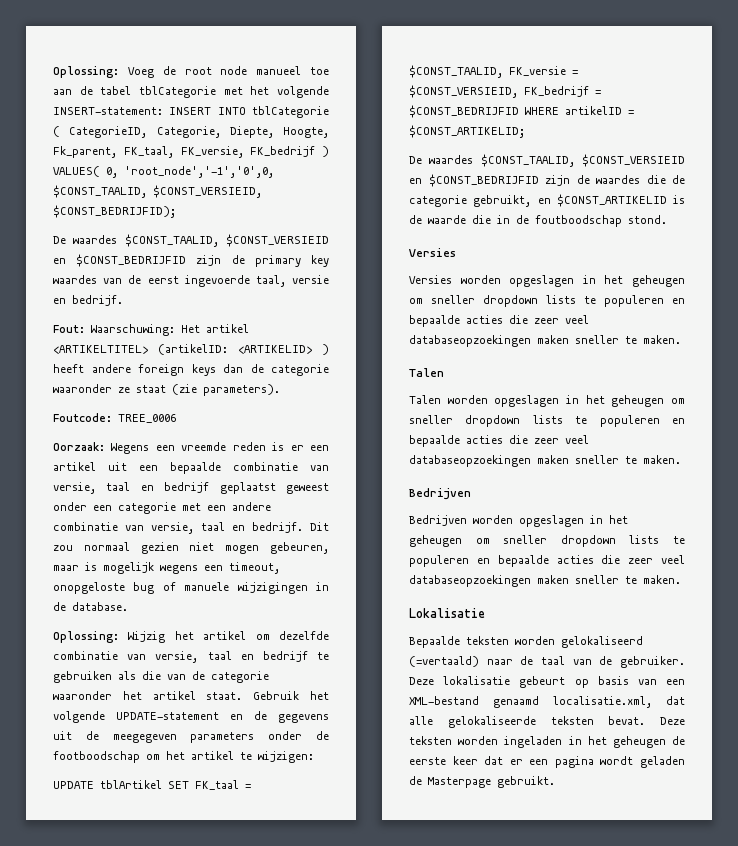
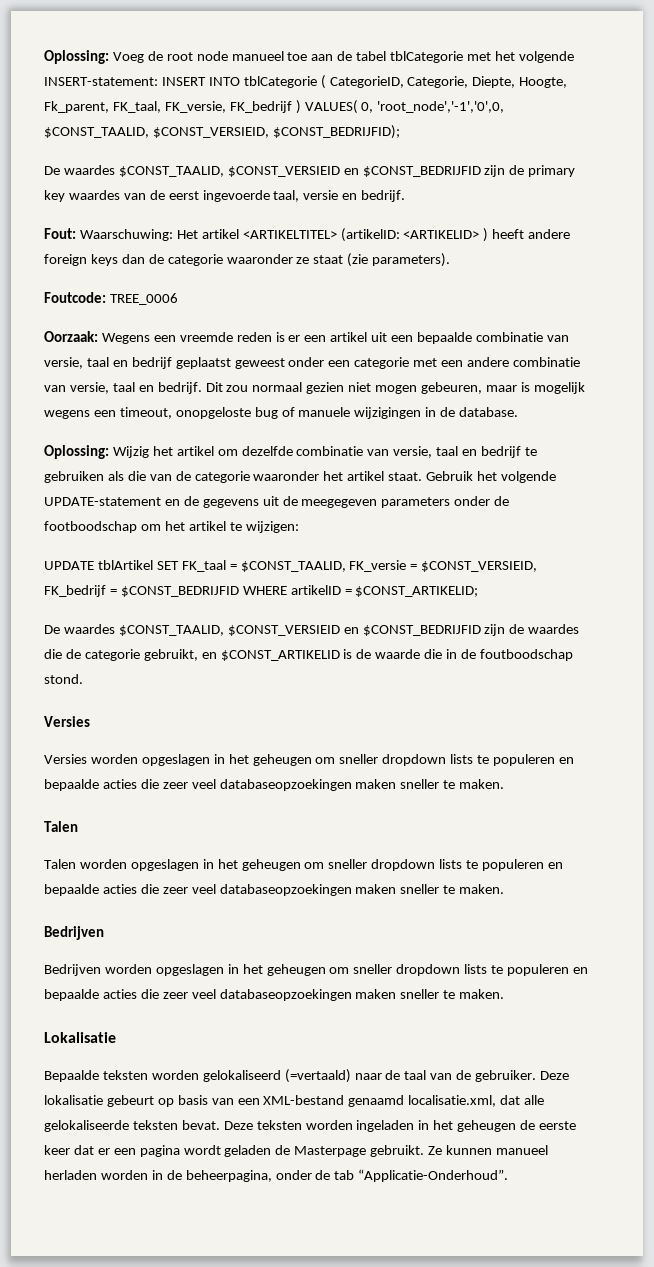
(555, 782) none -> [428,1145,548,1155] [44,1169,509,1182] Ze kunnen manueel herladen worden in de beheerpagina, onder de tab “Applicatie-Onderhoud”.

